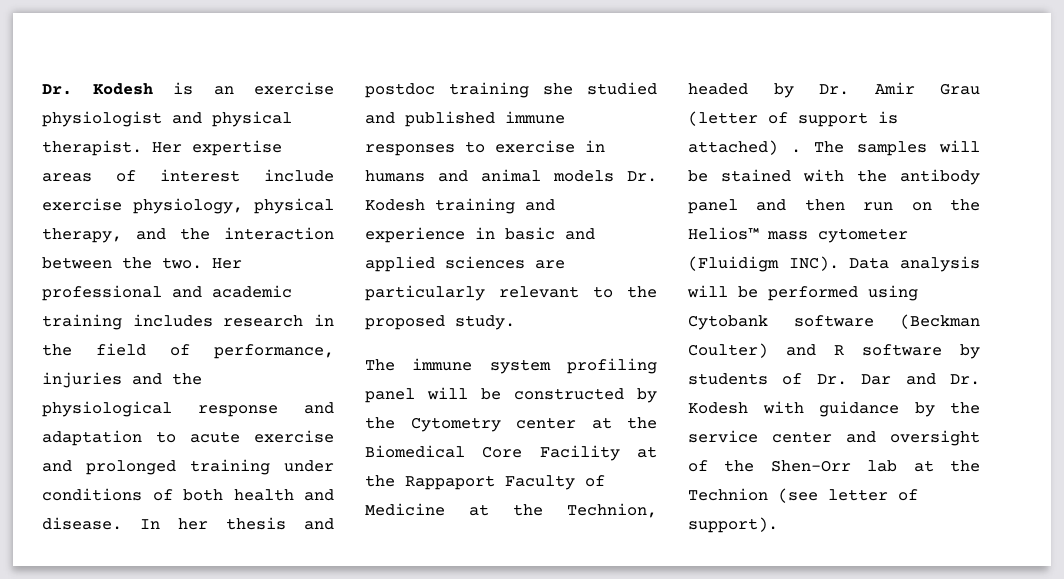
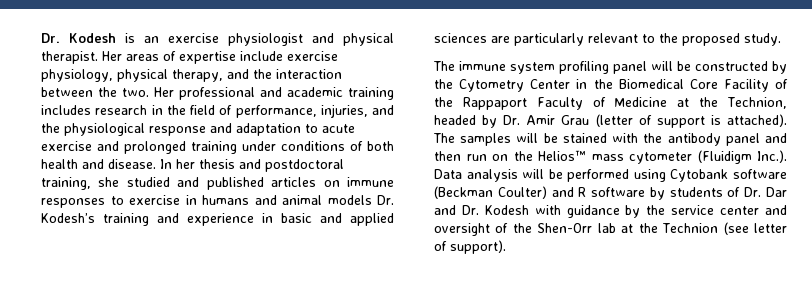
[192,140,282,156] expertise -> (122, 56) none
[160,169,240,182] interest -> [179,51,236,64] expertise
[42,372,122,388] injuries -> [320,104,368,118] injuries,
[365,82,529,98] postdoc training -> [265,159,344,172] [41,177,91,190] postdoctoral training,
(495, 119) none -> [271,177,340,187] articles on
[365,199,425,211] Kodesh -> [41,213,95,223] Kodesh’s
[516,417,612,429] center at -> [530,79,588,89] Center in
[637,446,657,458] at -> [775,79,788,89] of
[688,140,801,155] attached) . -> [727,114,787,127] attached).
[788,256,839,271] INC). -> [757,150,787,163] Inc.).

